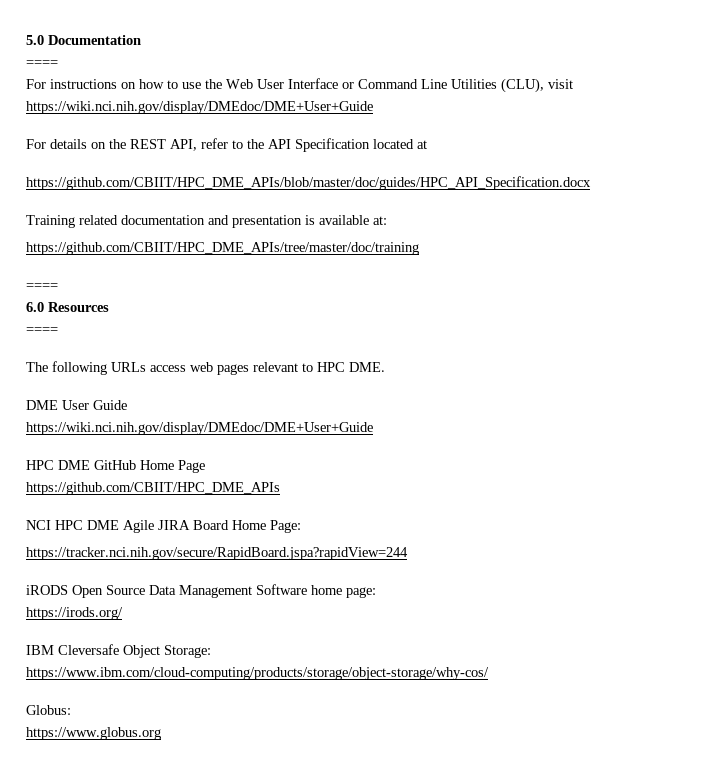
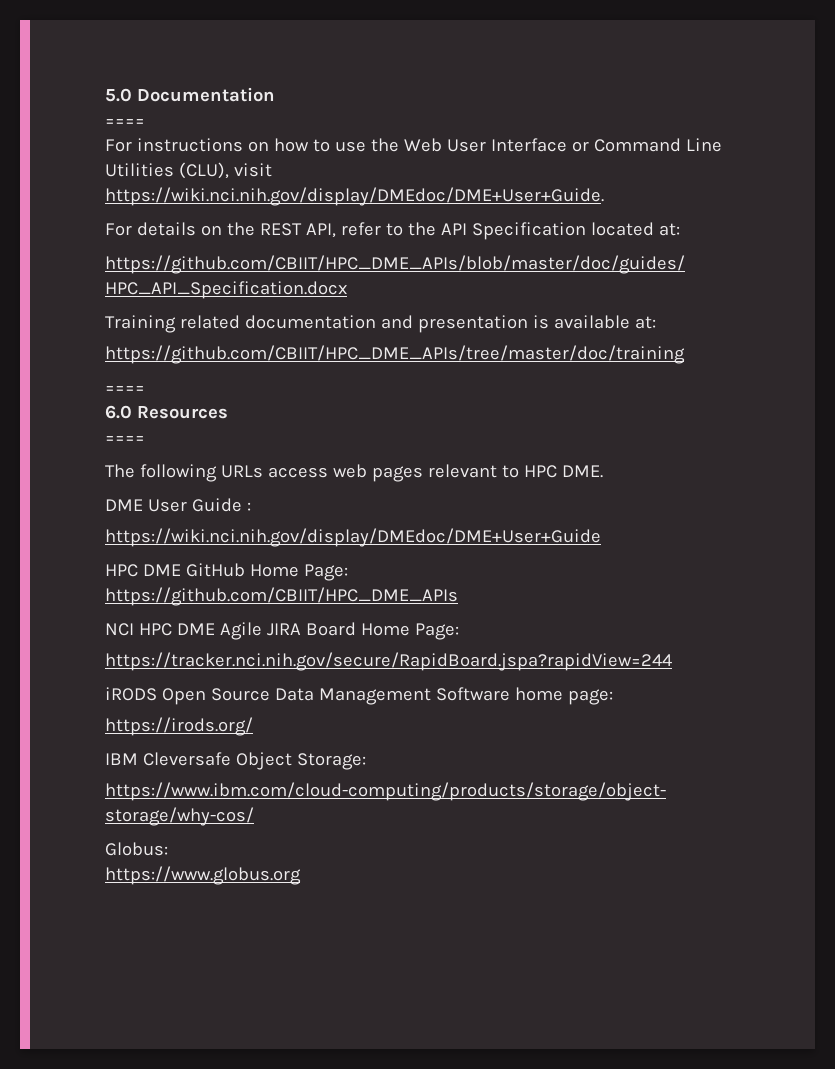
[26,101,373,114] https://wiki.nci.nih.gov/display/DMEdoc/DME+User+Guide -> [105,187,604,206] https://wiki.nci.nih.gov/display/DMEdoc/DME+User+Guide.
[417,140,427,149] at -> [658,223,680,236] at:
(127, 405) none -> [246,502,251,511] :
[178,460,205,473] Page -> [303,564,348,581] Page:

